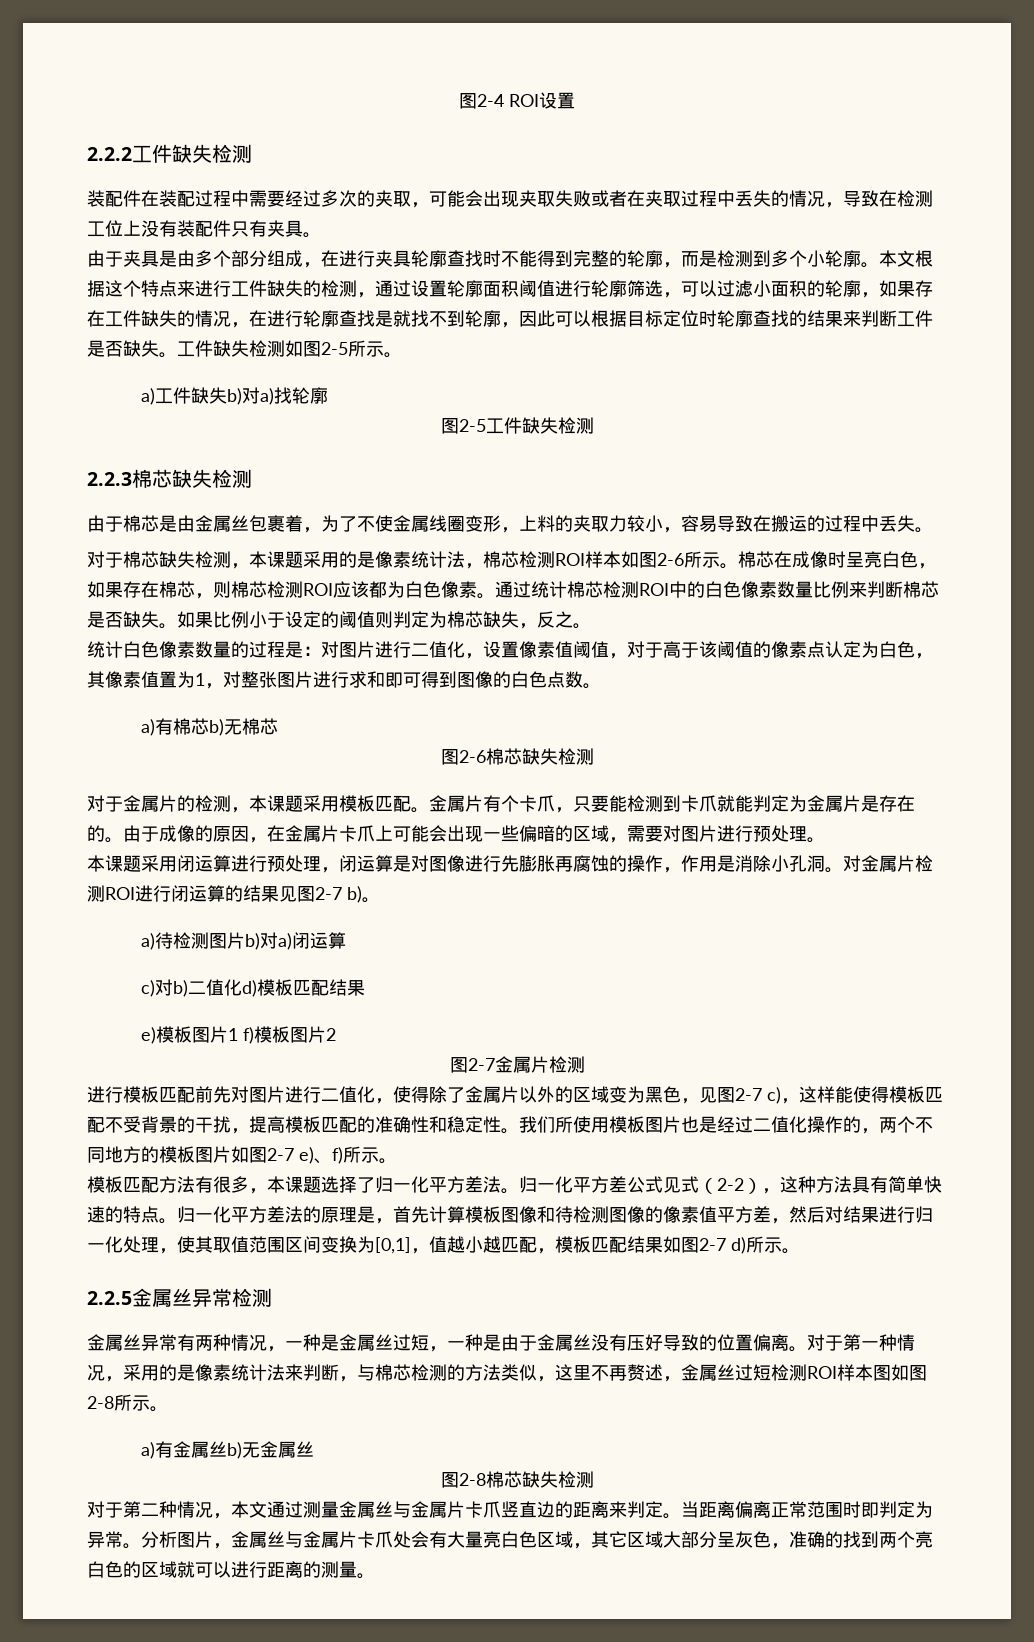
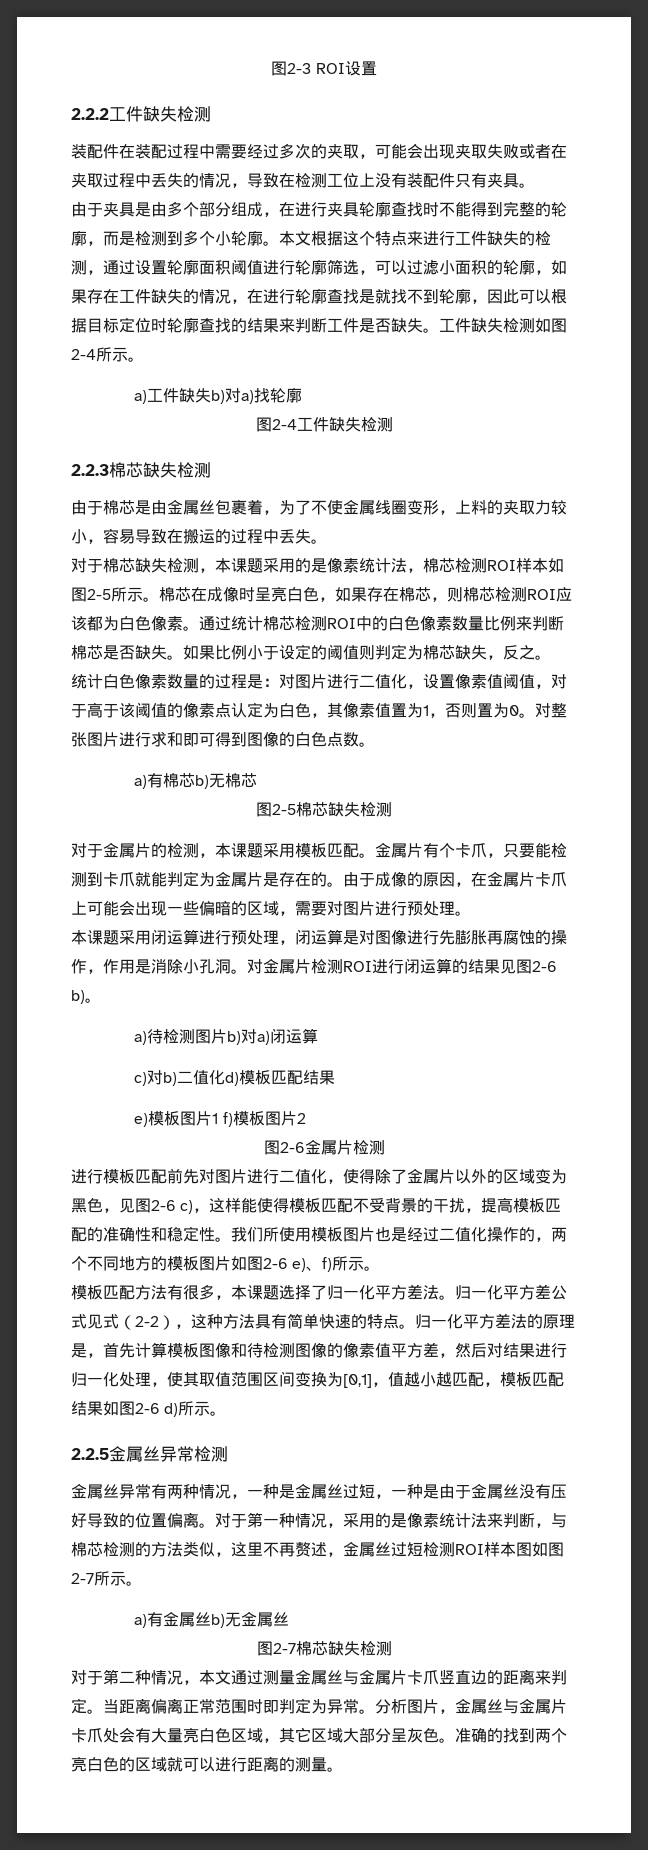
[459,93,504,109] 图2-4 -> [271,61,312,76] 图2-3
[321,342,348,355] 2-5 -> [71,349,96,360] 2-4
[458,419,486,432] 2-5 -> [271,419,297,430] 2-4
[657,553,684,566] 2-6 -> [87,589,111,600] 2-5
(223, 686) none -> [445,703,535,718] 否则置为0。
[458,750,486,763] 2-6 -> [272,804,296,815] 2-5
[315,887,342,900] 2-7 -> [532,961,557,972] 2-6
[467,1058,495,1071] 2-7 -> [279,1142,305,1153] 2-6
[735,1088,762,1101] 2-7 -> [151,1200,176,1211] 2-6
[267,1148,294,1161] 2-7 -> [263,1258,288,1269] 2-6
[699,1238,726,1251] 2-7 -> [135,1403,160,1414] 2-6
[87,1396,114,1409] 2-8 -> [71,1573,94,1584] 2-7
[458,1473,486,1486] 2-8 -> [272,1643,296,1654] 2-7
[771,1543,789,1549] ， -> [439,1738,455,1743] 。

